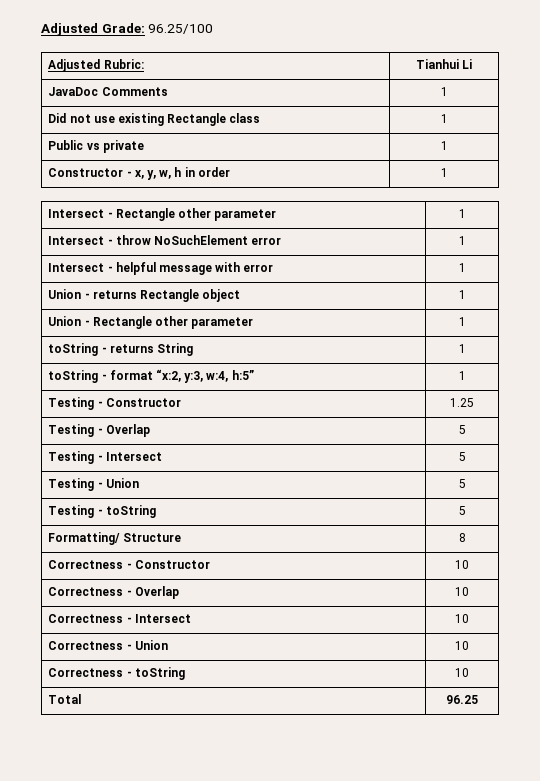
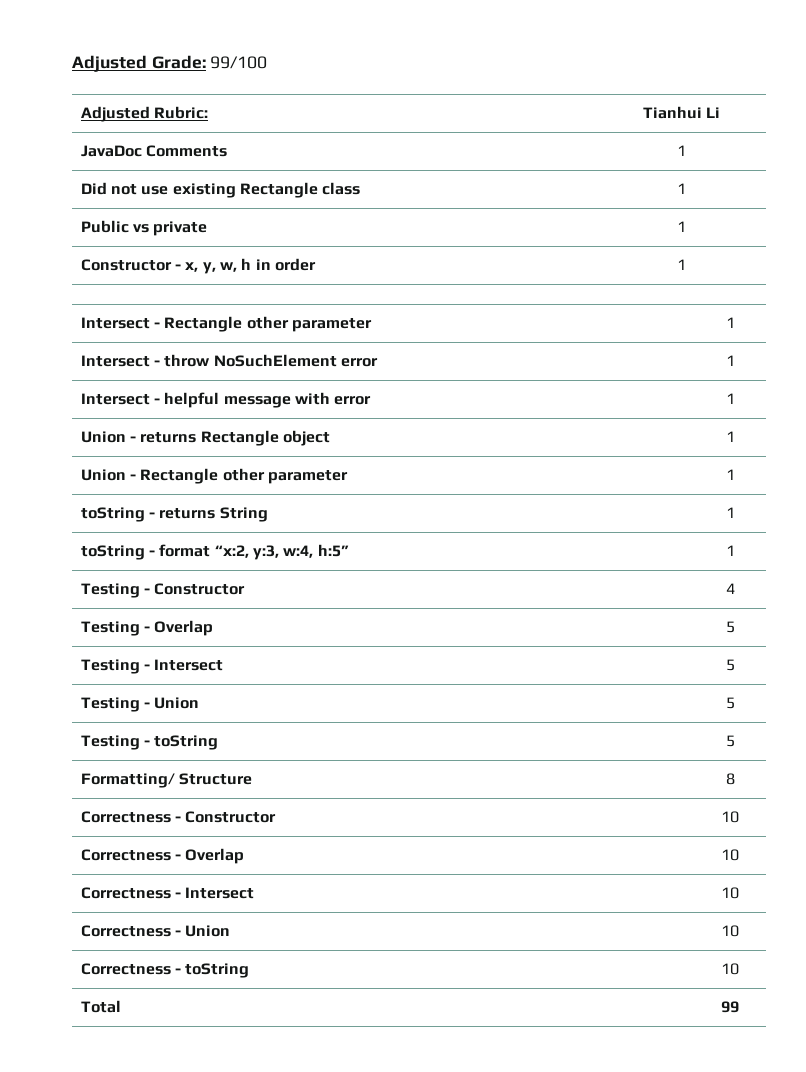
[148,24,214,34] 96.25/100 -> [210,56,268,69] 99/100
[450,398,474,407] 1.25 -> [725,583,735,594] 4
[446,695,478,704] 96.25 -> [721,1001,739,1013] 99

